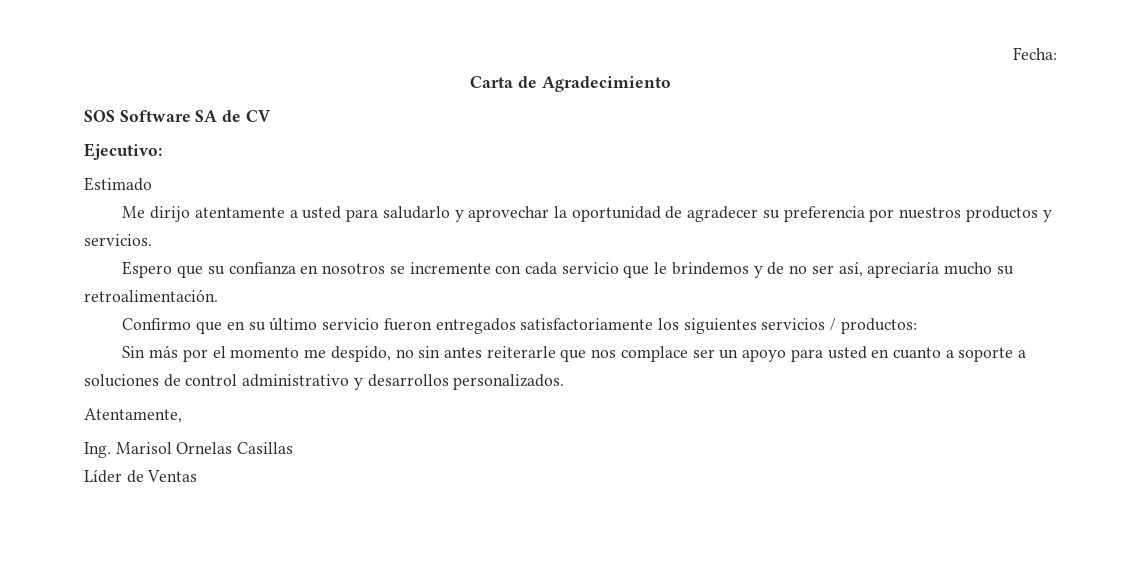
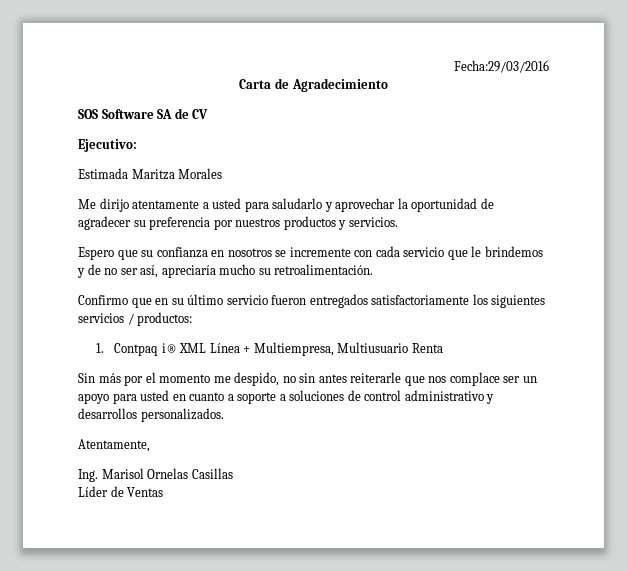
[1013,47,1057,60] Fecha: -> [454,60,549,73] Fecha:29/03/2016
[84,177,152,191] Estimado -> [78,168,223,180] Estimada Maritza Morales
(917, 326) none -> [96,342,443,356] // 1. Contpaq i® XML Línea + Multiempresa, Multiusuario Renta

